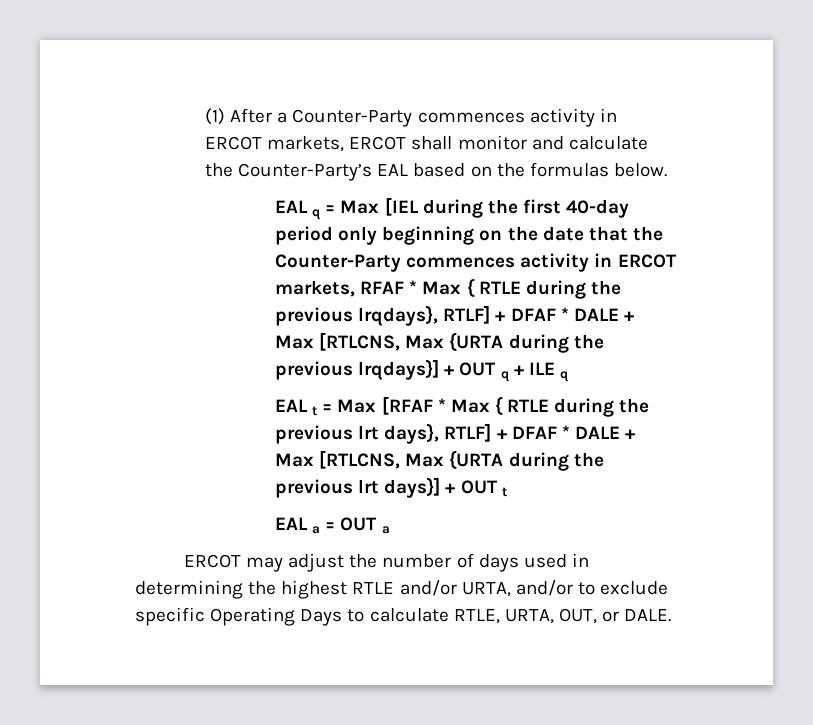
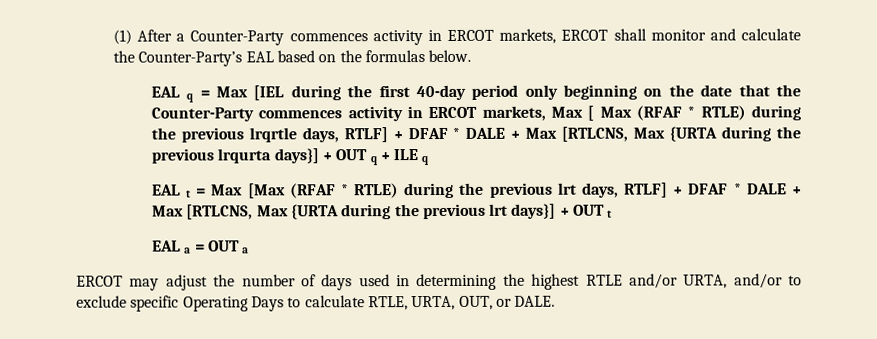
[360,278,622,299] [275,305,439,326] RFAF * Max { RTLE during the previous lrqdays}, -> [550,105,801,121] [150,127,339,143] Max [ Max (RFAF * RTLE) during the previous lrqrtle days,
[358,359,440,380] lrqdays}] -> [217,148,319,164] lrqurta days}]
[381,396,650,417] [275,423,440,444] [RFAF * Max { RTLE during the previous lrt days}, -> [247,182,619,199] [Max (RFAF * RTLE) during the previous lrt days,

